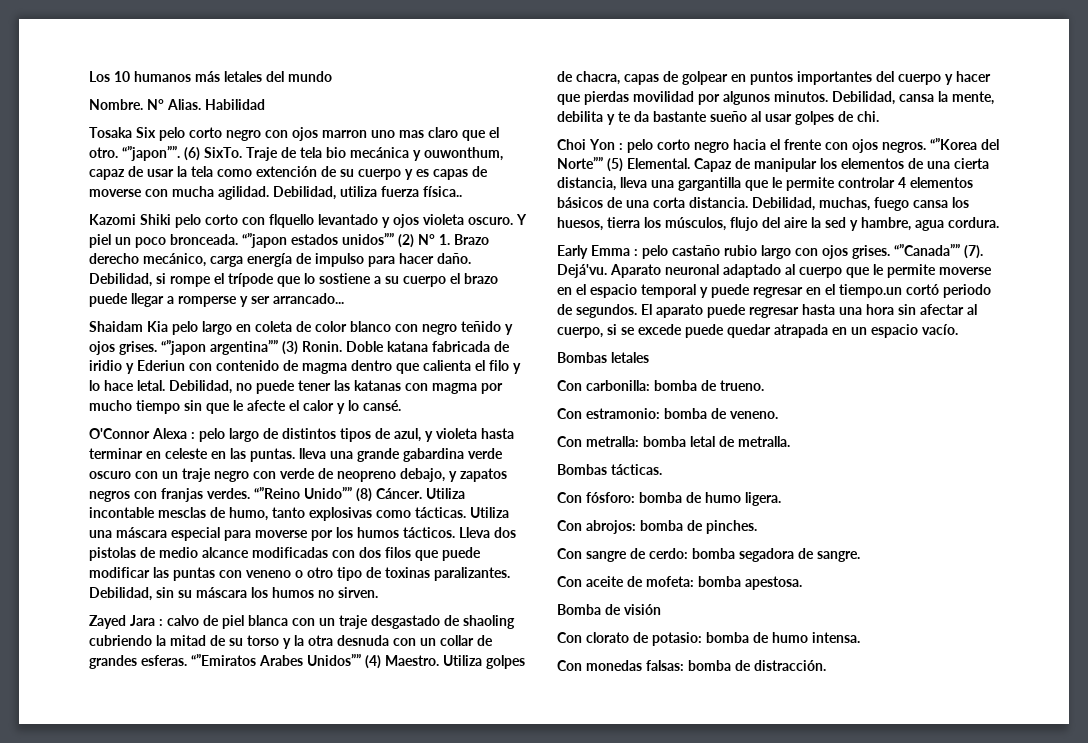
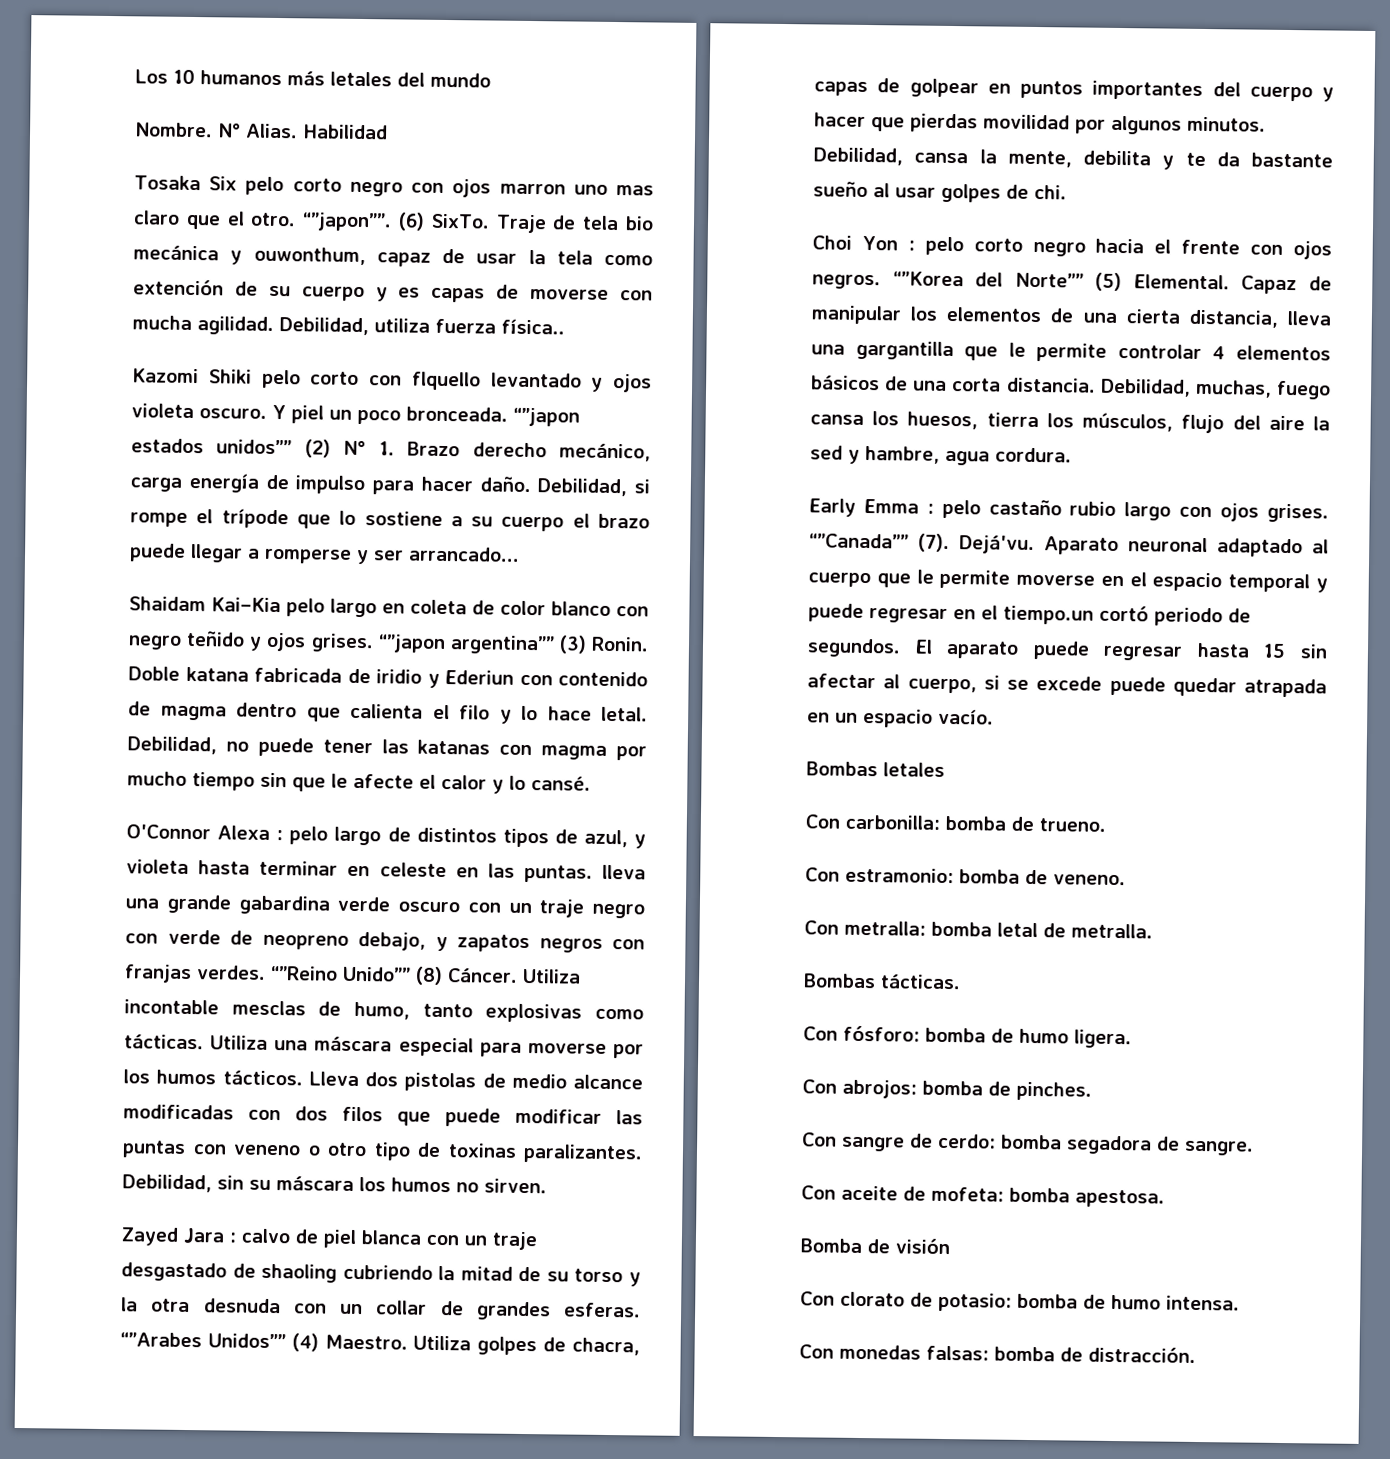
[147,321,168,332] Kia -> [211,597,281,613] Kai–Kia
[191,653,303,666] “”Emiratos Arabes -> [120,1332,202,1348] “”Arabes
[839,304,894,315] una hora -> [1263,643,1287,659] 15

